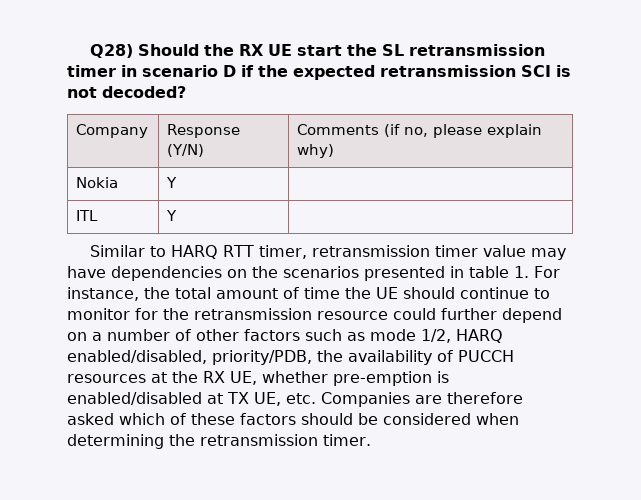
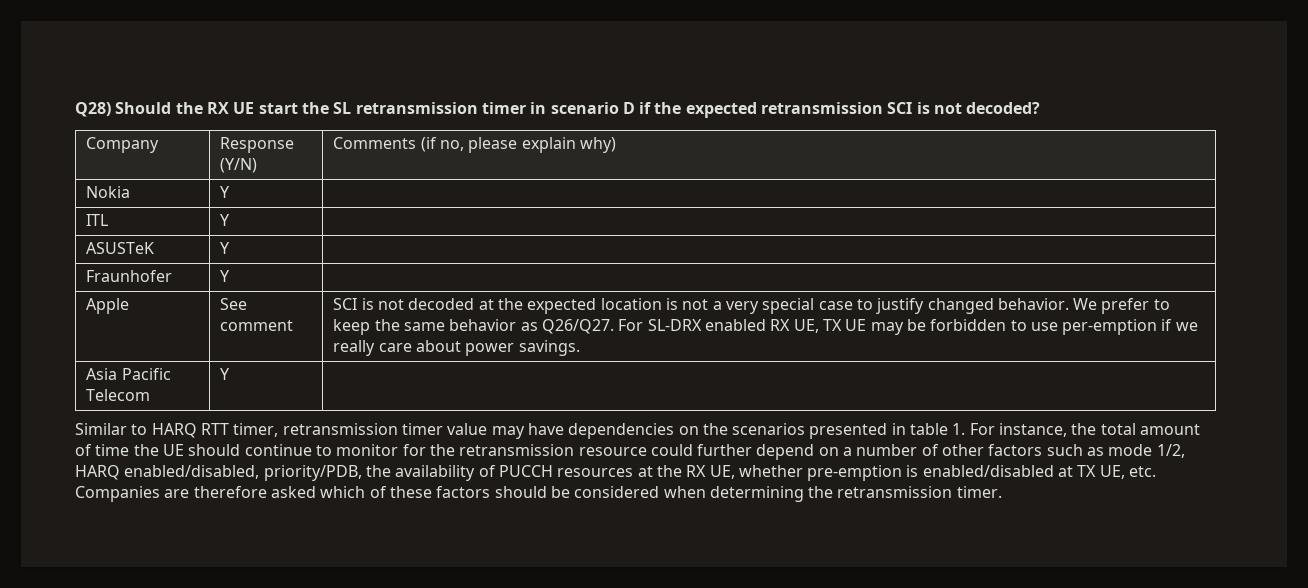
(178, 215) none -> [86,242,155,254] [220,242,231,254] [86,270,173,282] [220,270,231,282] [86,298,130,314] [220,298,248,310] [220,320,294,331] [333,298,1170,314] [333,319,1198,335] [333,340,580,356] [86,368,171,380] [86,389,151,401] [220,368,231,380] // ASUSTeK | Y | // Fraunhofer | Y | // Apple | See comment | SCI is not decoded at the expected location is not a very special case to justify changed behavior. We prefer to keep the same behavior as Q26/Q27. For SL-DRX enabled RX UE, TX UE may be forbidden to use per-emption if we really care about power savings. // Asia Pacific Telecom | Y |

